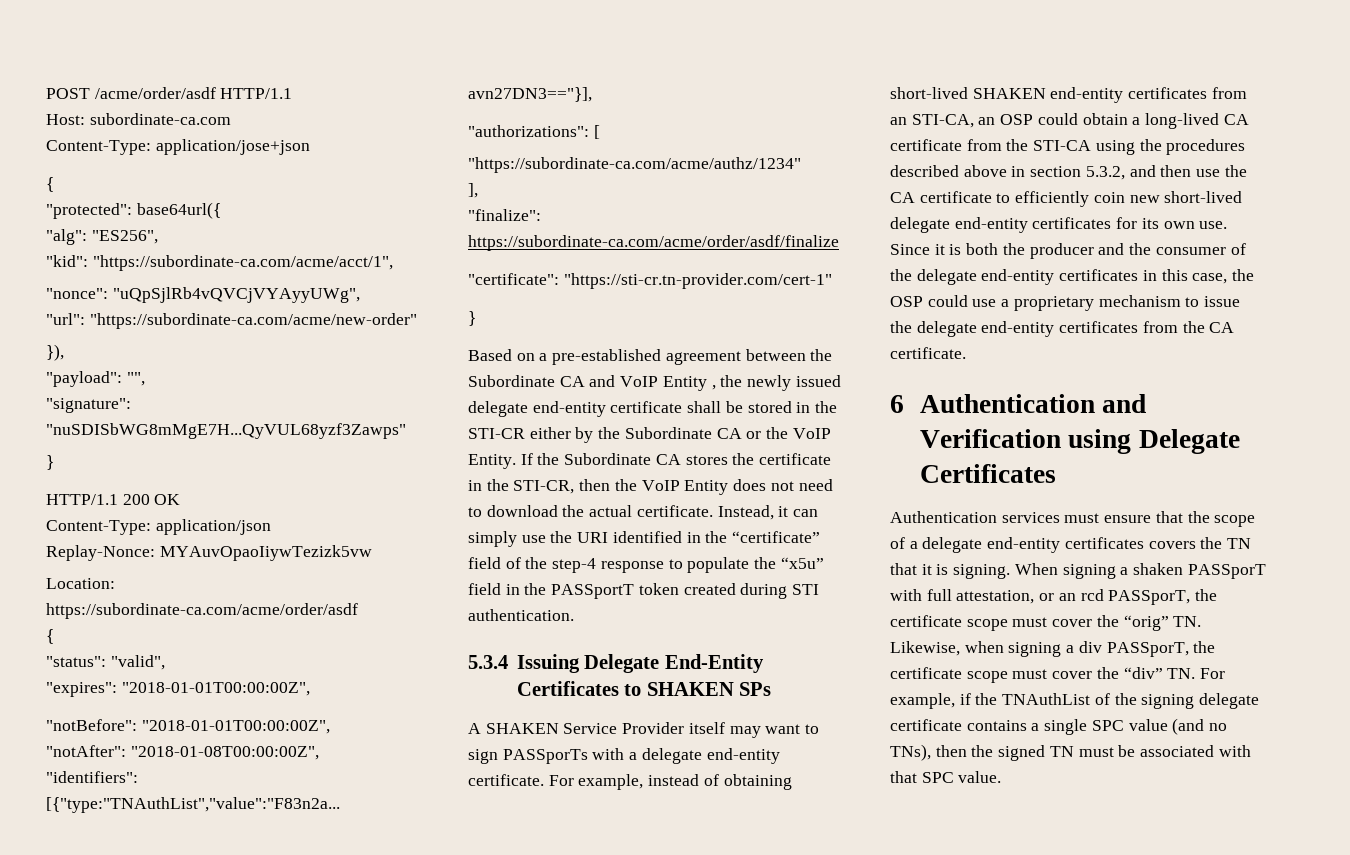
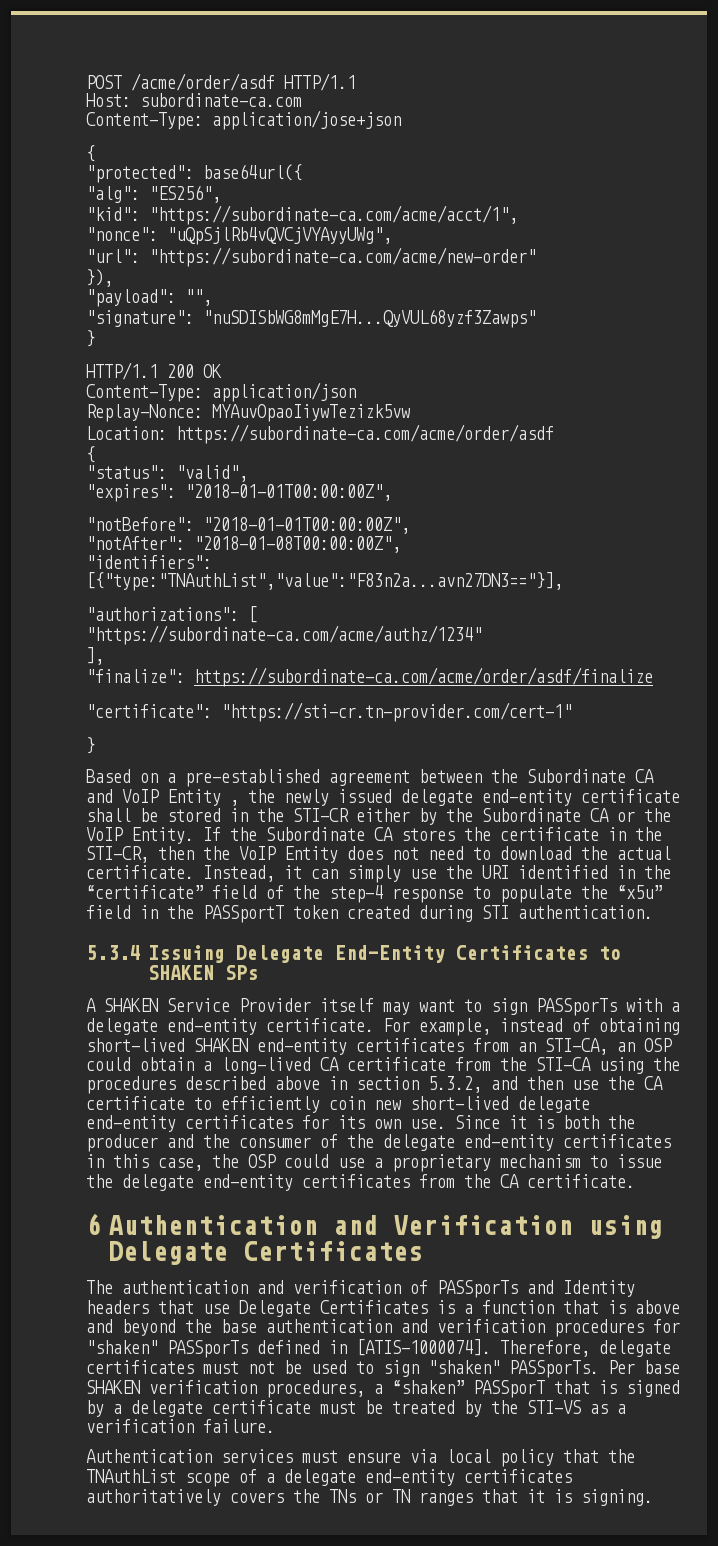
(1056, 473) none -> [86,1280,635,1298] [86,1300,680,1317] [86,1319,680,1337] [86,1339,671,1358] [86,1360,680,1378] [86,1380,680,1398] [86,1400,626,1417] [86,1419,275,1433] // The authentication and verification of PASSporTs and Identity headers that use Delegate Certificates is a function that is above and beyond the base authentication and verification procedures for "shaken" PASSporTs defined in [ATIS-1000074]. Therefore, delegate certificates must not be used to sign "shaken" PASSporTs. Per base SHAKEN verification procedures, a “shaken” PASSporT that is signed by a delegate certificate must be treated by the STI-VS as a verification failure.
(1152, 519) none -> [410,1449,554,1467] via local policy
(1210, 517) none -> [86,1469,176,1483] TNAuthList
(1144, 543) none -> [86,1489,221,1506] authoritatively
[1227,538,1252,549] [890,563,1266,579] [890,589,1218,605] [890,615,1202,631] [890,641,1216,657] [890,667,1226,683] [890,693,1260,709] [890,718,1228,735] [890,744,1251,761] [890,771,1002,783] TN that it is signing. When signing a shaken PASSporT with full attestation, or an rcd PASSporT, the certificate scope must cover the “orig” TN. Likewise, when signing a div PASSporT, the certificate scope must cover the “div” TN. For example, if the TNAuthList of the signing delegate certificate contains a single SPC value (and no TNs), then the signed TN must be associated with that SPC value. -> [329,1489,653,1506] TNs or TN ranges that it is signing.

